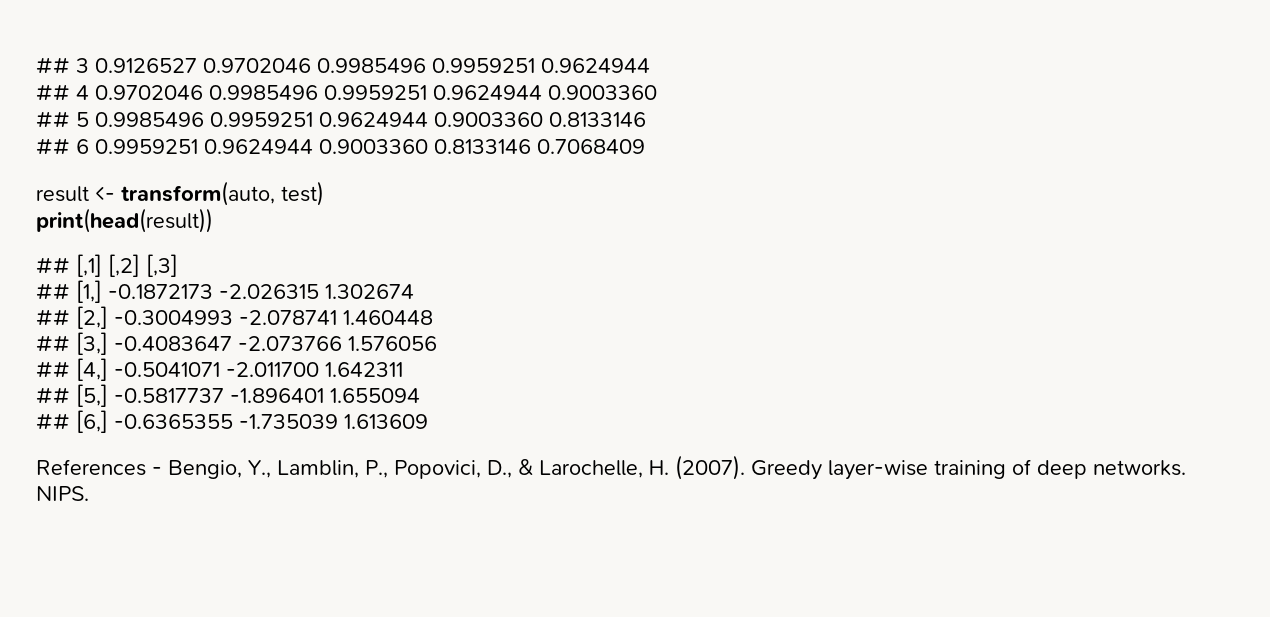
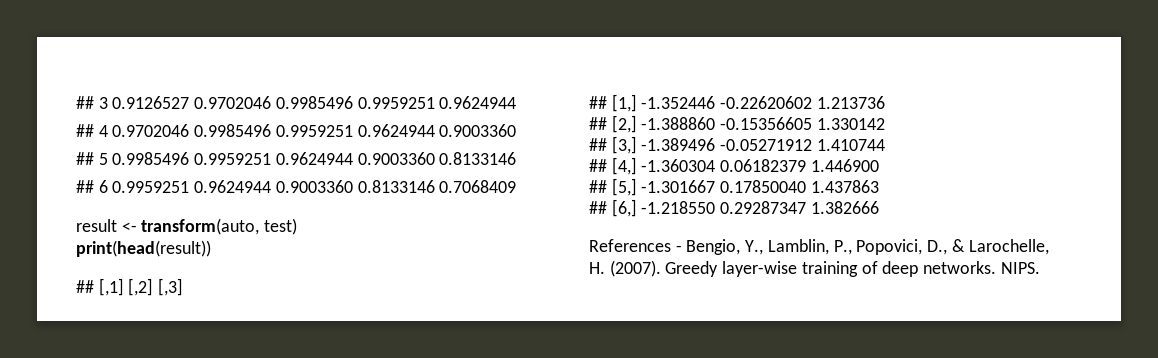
[108,284,414,299] -0.1872173 -2.026315 1.302674 -> [641,96,885,109] -1.352446 -0.22620602 1.213736
[114,310,433,325] -0.3004993 -2.078741 1.460448 -> [641,117,885,130] -1.388860 -0.15356605 1.330142
[114,336,437,351] -0.4083647 -2.073766 1.576056 -> [641,138,885,151] -1.389496 -0.05271912 1.410744
[114,362,403,377] -0.5041071 -2.011700 1.642311 -> [641,159,879,172] -1.360304 0.06182379 1.446900
[114,388,420,403] -0.5817737 -1.896401 1.655094 -> [641,180,879,193] -1.301667 0.17850040 1.437863
[114,414,428,429] -0.6365355 -1.735039 1.613609 -> [641,201,879,214] -1.218550 0.29287347 1.382666

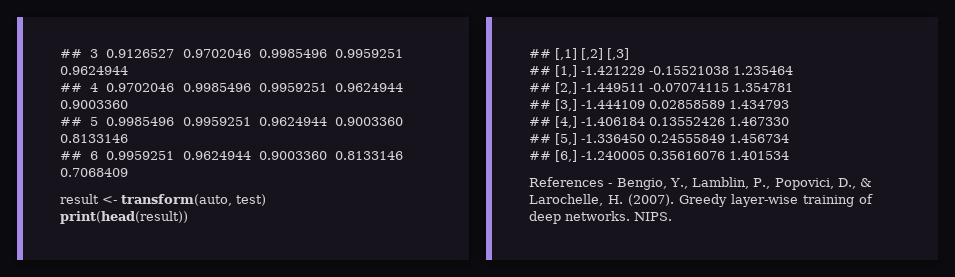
[641,96,885,109] -1.352446 -0.22620602 1.213736 -> [581,66,793,75] -1.421229 -0.15521038 1.235464
[641,117,885,130] -1.388860 -0.15356605 1.330142 -> [581,83,793,92] -1.449511 -0.07074115 1.354781
[641,138,885,151] -1.389496 -0.05271912 1.410744 -> [581,100,789,109] -1.444109 0.02858589 1.434793
[641,159,879,172] -1.360304 0.06182379 1.446900 -> [581,117,789,126] -1.406184 0.13552426 1.467330
[641,180,879,193] -1.301667 0.17850040 1.437863 -> [581,134,789,143] -1.336450 0.24555849 1.456734
[641,201,879,214] -1.218550 0.29287347 1.382666 -> [581,151,789,160] -1.240005 0.35616076 1.401534

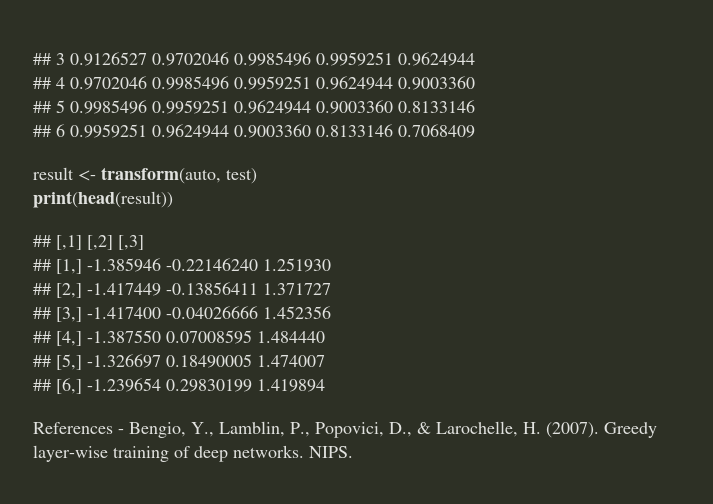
[581,66,793,75] -1.421229 -0.15521038 1.235464 -> [87,258,331,272] -1.385946 -0.22146240 1.251930
[581,83,793,92] -1.449511 -0.07074115 1.354781 -> [87,282,331,296] -1.417449 -0.13856411 1.371727
[581,100,789,109] -1.444109 0.02858589 1.434793 -> [87,306,331,319] -1.417400 -0.04026666 1.452356
[581,117,789,126] -1.406184 0.13552426 1.467330 -> [87,330,325,344] -1.387550 0.07008595 1.484440
[581,134,789,143] -1.336450 0.24555849 1.456734 -> [87,354,325,368] -1.326697 0.18490005 1.474007
[581,151,789,160] -1.240005 0.35616076 1.401534 -> [87,378,325,392] -1.239654 0.29830199 1.419894

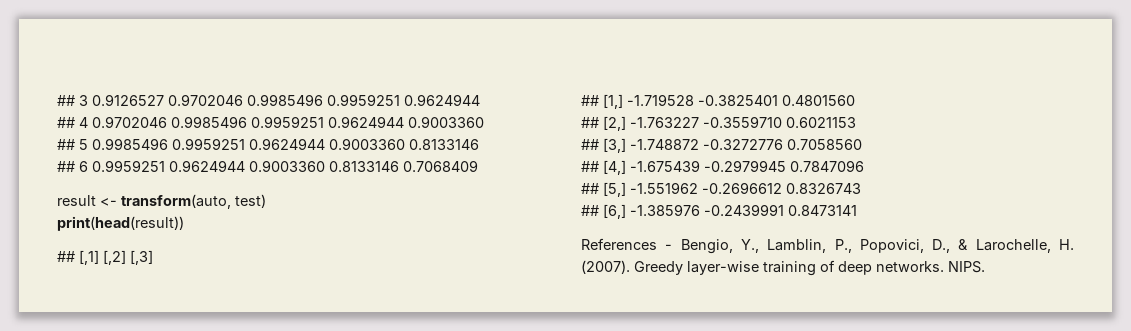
[87,258,331,272] -1.385946 -0.22146240 1.251930 -> [627,94,855,106] -1.719528 -0.3825401 0.4801560
[87,282,331,296] -1.417449 -0.13856411 1.371727 -> [630,116,856,128] -1.763227 -0.3559710 0.6021153
[87,306,331,319] -1.417400 -0.04026666 1.452356 -> [630,139,862,150] -1.748872 -0.3272776 0.7058560
[87,330,325,344] -1.387550 0.07008595 1.484440 -> [630,160,864,172] -1.675439 -0.2979945 0.7847096
[87,354,325,368] -1.326697 0.18490005 1.474007 -> [630,182,861,194] -1.551962 -0.2696612 0.8326743
[87,378,325,392] -1.239654 0.29830199 1.419894 -> [630,204,857,216] -1.385976 -0.2439991 0.8473141

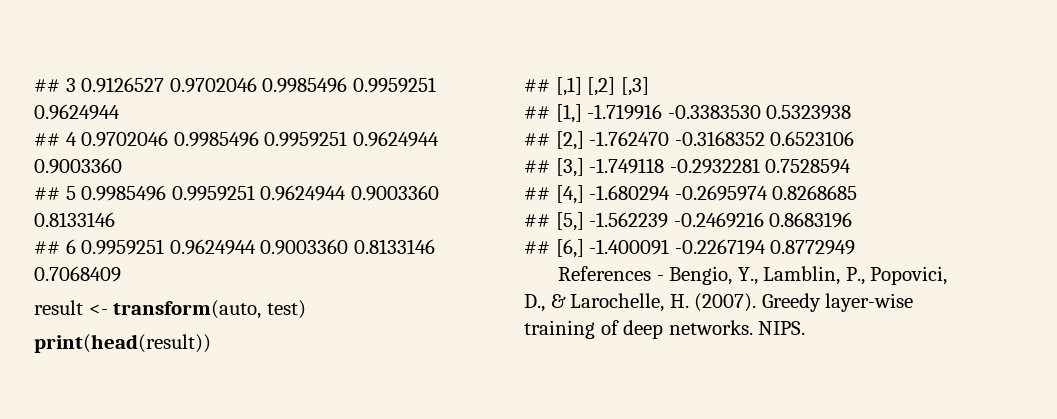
[627,94,855,106] -1.719528 -0.3825401 0.4801560 -> [587,104,852,120] -1.719916 -0.3383530 0.5323938
[630,116,856,128] -1.763227 -0.3559710 0.6021153 -> [589,131,855,146] -1.762470 -0.3168352 0.6523106
[630,139,862,150] -1.748872 -0.3272776 0.7058560 -> [589,158,852,174] -1.749118 -0.2932281 0.7528594
[630,160,864,172] -1.675439 -0.2979945 0.7847096 -> [589,185,858,201] -1.680294 -0.2695974 0.8268685
[630,182,861,194] -1.551962 -0.2696612 0.8326743 -> [589,212,853,228] -1.562239 -0.2469216 0.8683196
[630,204,857,216] -1.385976 -0.2439991 0.8473141 -> [589,239,856,255] -1.400091 -0.2267194 0.8772949

